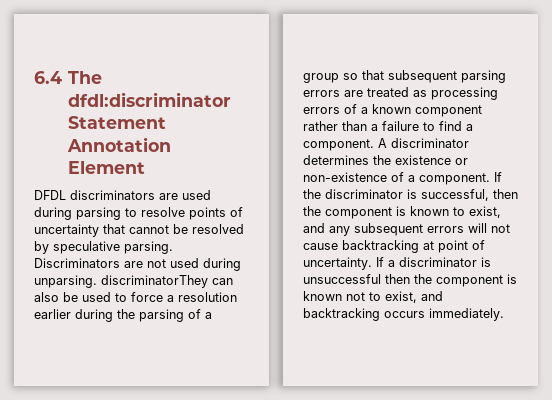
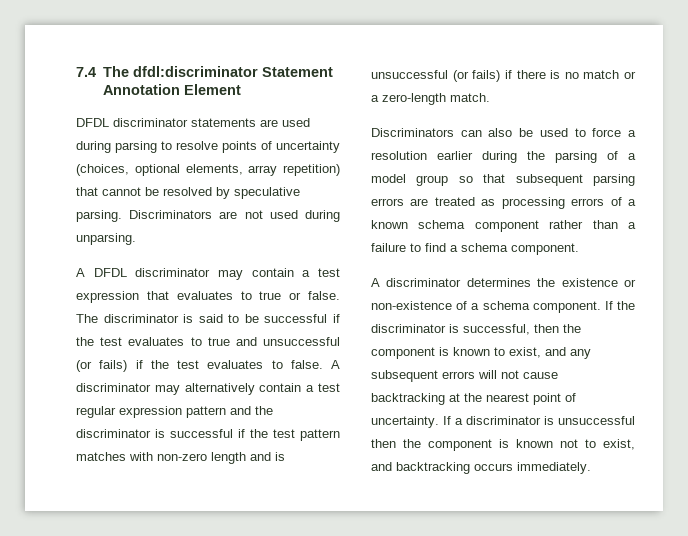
[34,71,62,84] 6.4 -> [76,67,96,77] 7.4
[70,190,155,200] discriminators -> [113,118,256,127] discriminator statements
(99, 230) none -> [76,164,340,176] (choices, optional elements, array repetition)
[101,275,208,288] discriminatorThey -> [76,268,340,280] [76,291,340,303] [76,314,341,323] [76,337,340,346] [76,360,340,372] [76,383,340,395] [76,406,273,418] [76,429,340,441] [76,452,285,464] [371,70,636,82] [371,93,490,105] [371,128,454,137] // A DFDL discriminator may contain a test expression that evaluates to true or false. The discriminator is said to be successful if the test evaluates to true and unsuccessful (or fails) if the test evaluates to false. A discriminator may alternatively contain a test regular expression pattern and the discriminator is successful if the test pattern matches with non-zero length and is unsuccessful (or fails) if there is no match or a zero-length match. // Discriminators
(212, 315) none -> [371,174,406,183] model
(411, 109) none -> [418,220,466,229] schema
[303,139,374,151] component. -> [461,243,579,255] schema component. //
(415, 178) none -> [482,301,530,310] schema
(434, 245) none -> [464,393,529,402] the nearest

